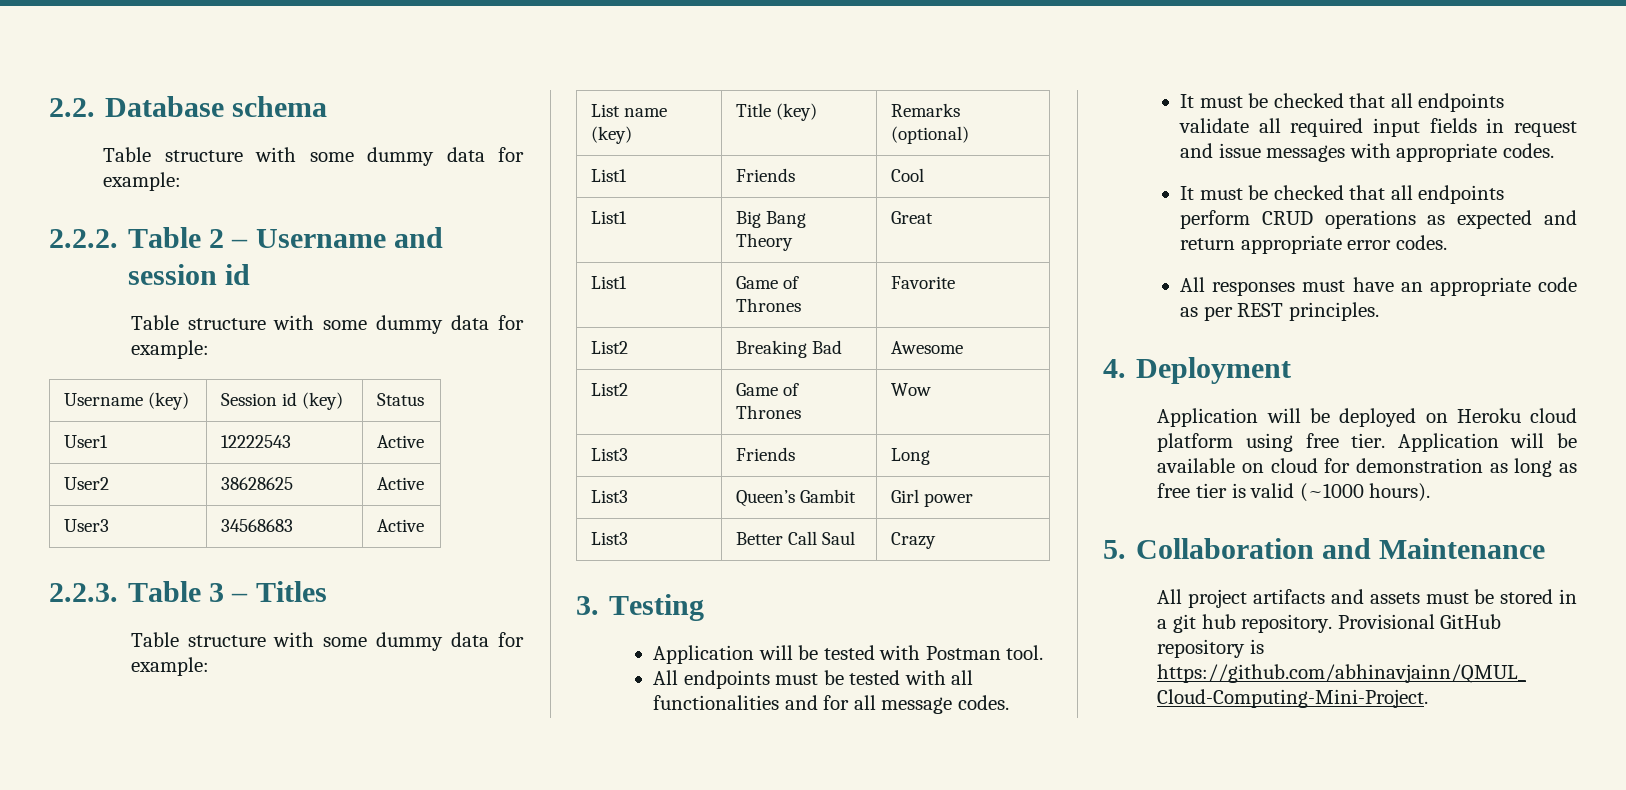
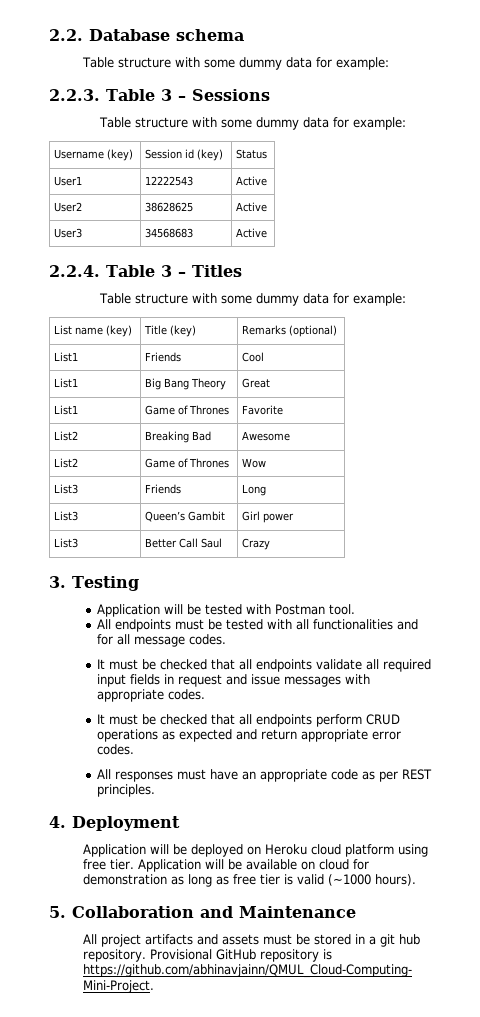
[49,227,443,248] [128,264,251,285] 2.2.2. Table 2 – Username and session id -> [49,89,271,101] 2.2.3. Table 3 – Sessions
[49,583,118,602] 2.2.3. -> [49,265,100,277] 2.2.4.

